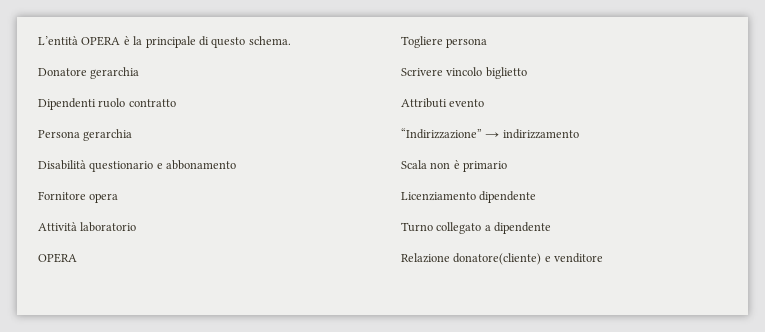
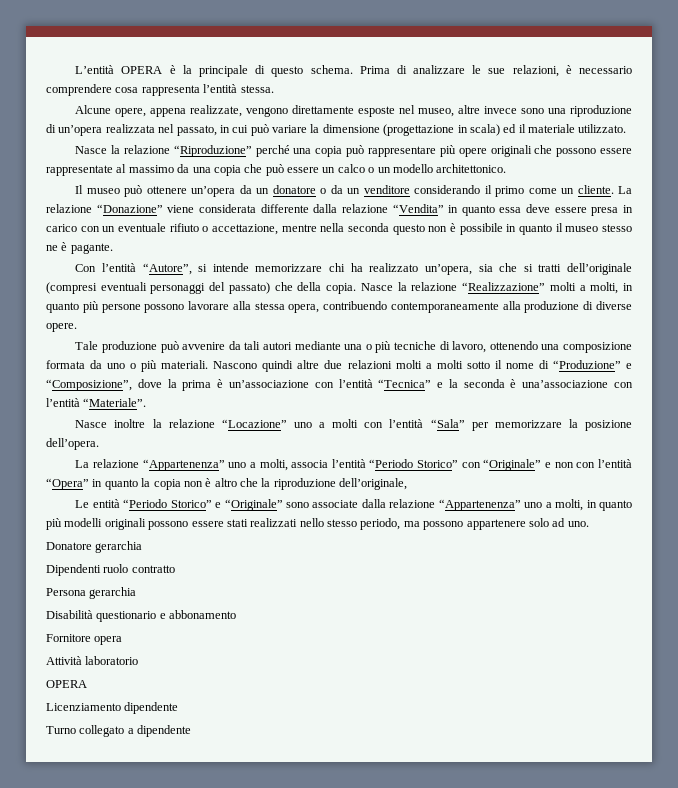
(291, 40) none -> [359,65,632,77] [46,84,274,96] [75,105,632,117] [46,124,627,136] [75,145,632,157] [46,164,507,176] [75,185,632,197] [46,204,634,216] [46,223,632,235] [46,242,113,254] [75,263,632,275] [46,282,634,294] [46,301,632,313] [46,323,77,332] [75,341,633,353] [46,360,632,372] [46,379,633,391] [46,398,147,407] [75,419,632,431] [46,438,99,450] [75,459,632,471] [46,478,408,490] [75,499,632,511] [46,518,589,530] Prima di analizzare le sue relazioni, è necessario comprendere cosa rappresenta l’entità stessa. // Alcune opere, appena realizzate, vengono direttamente esposte nel museo, altre invece sono una riproduzione di un’opera realizzata nel passato, in cui può variare la dimensione (progettazione in scala) ed il materiale utilizzato. // Nasce la relazione “Riproduzione” perché una copia può rappresentare più opere originali che possono essere rappresentate al massimo da una copia che può essere un calco o un modello architettonico. // Il museo può ottenere un’opera da un donatore o da un venditore considerando il primo come un cliente. La relazione “Donazione” viene considerata differente dalla relazione “Vendita” in quanto essa deve essere presa in carico con un eventuale rifiuto o accettazione, mentre nella seconda questo non è possibile in quanto il museo stesso ne è pagante. // Con l’entità “Autore”, si intende memorizzare chi ha realizzato un’opera, sia che si tratti dell’originale (compresi eventuali personaggi del passato) che della copia. Nasce la relazione “Realizzazione” molti a molti, in quanto più persone possono lavorare alla stessa opera, contribuendo contemporaneamente alla produzione di diverse opere. // Tale produzione può avvenire da tali autori mediante una o più tecniche di lavoro, ottenendo una composizione formata da uno o più materiali. Nascono quindi altre due relazioni molti a molti sotto il nome di “Produzione” e “Composizione”, dove la prima è un’associazione con l’entità “Tecnica” e la seconda è una’associazione con l’entità “Materiale”. // Nasce inoltre la relazione “Locazione” uno a molti con l’entità “Sala” per memorizzare la posizione dell’opera. // La relazione “Appartenenza” uno a molti, associa l’entità “Periodo Storico” con “Originale” e non con l’entità “Opera” in quanto la copia non è altro che la riproduzione dell’originale, // Le entità “Periodo Storico” e “Originale” sono associate dalla relazione “Appartenenza” uno a molti, in quanto più modelli originali possono essere stati realizzati nello stesso periodo, ma possono appartenere solo ad uno.
[401,36,488,48] [401,67,527,79] [401,98,485,108] [401,128,579,139] [401,160,508,172] // Togliere persona // Scrivere vincolo biglietto // Attributi evento // “Indirizzazione” → indirizzamento // Scala non è primario -> (87, 684) none
[401,253,604,265] // Relazione donatore(cliente) e venditore -> (192, 731) none

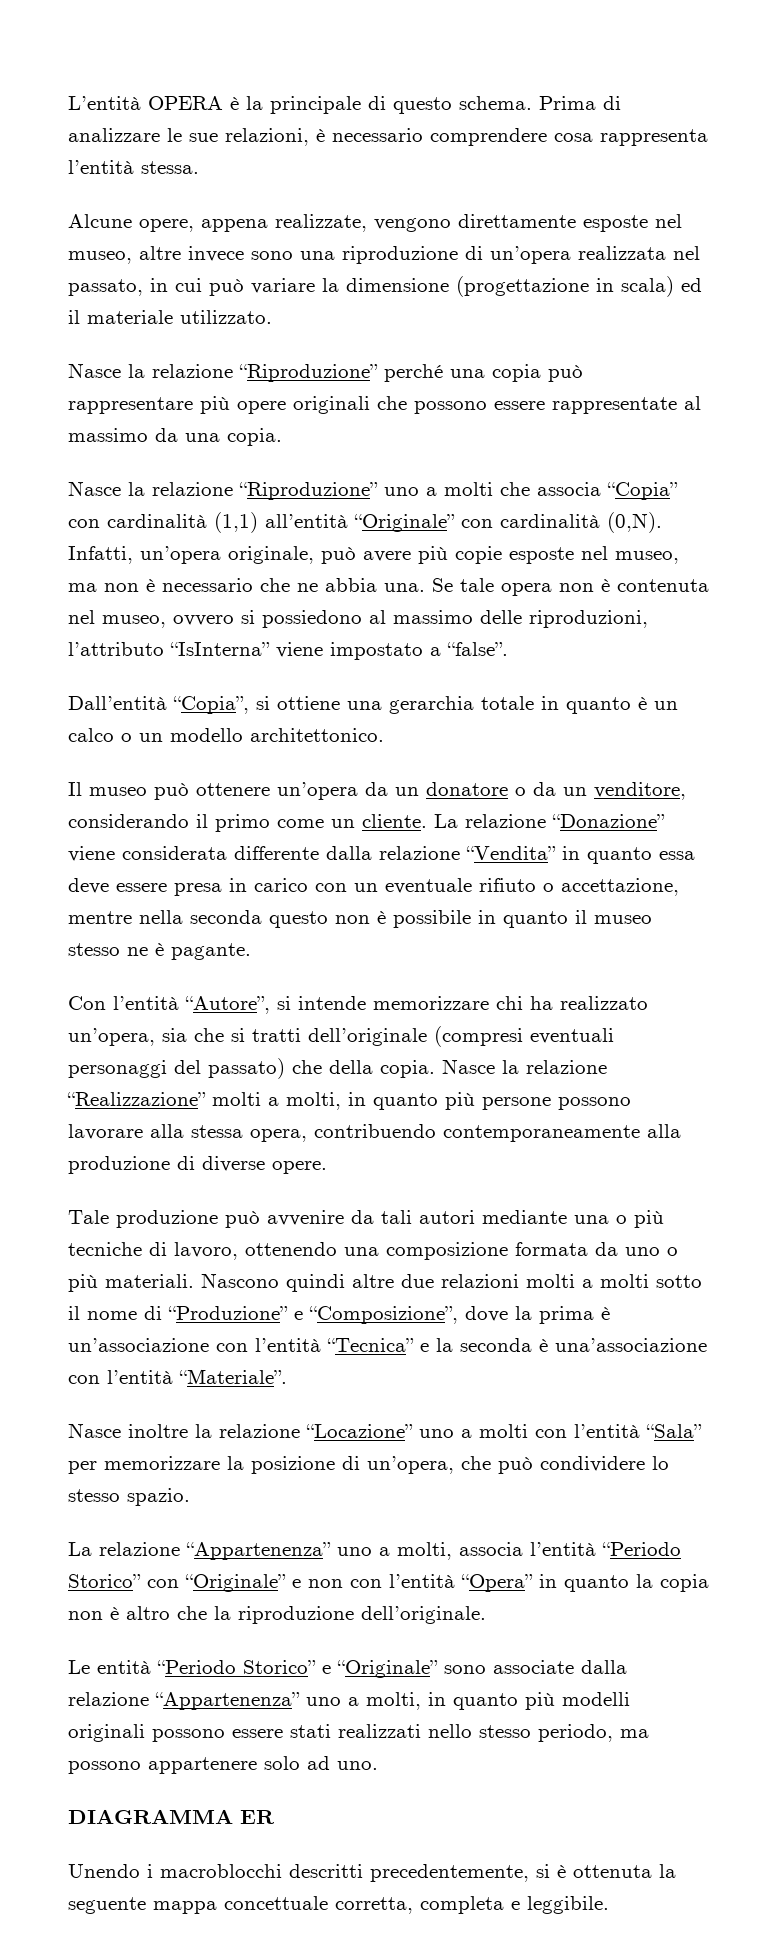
[213,164,319,176] copia che può essere -> [227,428,282,446] [68,481,678,500] [68,512,662,533] [68,546,679,564] [68,578,709,596] [68,610,648,628] [68,642,508,660] [68,696,647,714] copia. // Nasce la relazione “Riproduzione” uno a molti che associa “Copia” con cardinalità (1,1) all’entità “Originale” con cardinalità (0,N). Infatti, un’opera originale, può avere più copie esposte nel museo, ma non è necessario che ne abbia una. Se tale opera non è contenuta nel museo, ovvero si possiedono al massimo delle riproduzioni, l’attributo “IsInterna” viene impostato a “false”. // Dall’entità “Copia”, si ottiene una gerarchia totale in quanto è
[363,185,410,194] venditore -> [594,782,686,800] venditore,
[46,438,99,450] dell’opera. -> [342,1456,669,1474] [68,1488,190,1506] di un’opera, che può condividere lo stesso spazio.
[339,478,408,490] dell’originale, -> [361,1606,486,1624] dell’originale.
[46,541,143,553] [46,564,175,576] [46,587,137,599] [46,610,237,622] [46,634,123,645] [46,656,139,665] [46,680,87,688] [46,702,179,714] [46,725,192,737] Donatore gerarchia // Dipendenti ruolo contratto // Persona gerarchia // Disabilità questionario e abbonamento // Fornitore opera // Attività laboratorio // OPERA // Licenziamento dipendente // Turno collegato a dipendente -> [68,1809,275,1824] [68,1864,676,1882] [68,1896,609,1914] DIAGRAMMA ER // Unendo i macroblocchi descritti precedentemente, si è ottenuta la seguente mappa concettuale corretta, completa e leggibile.

